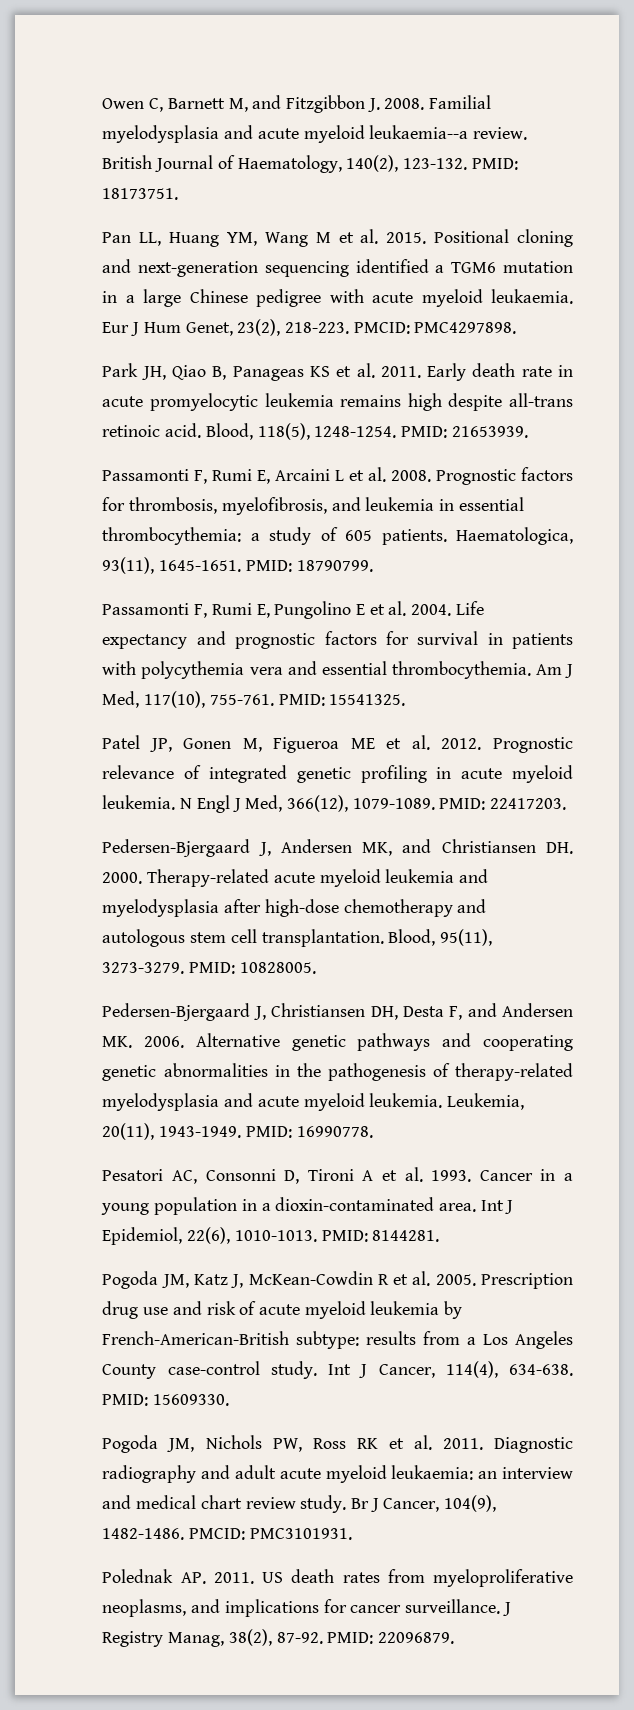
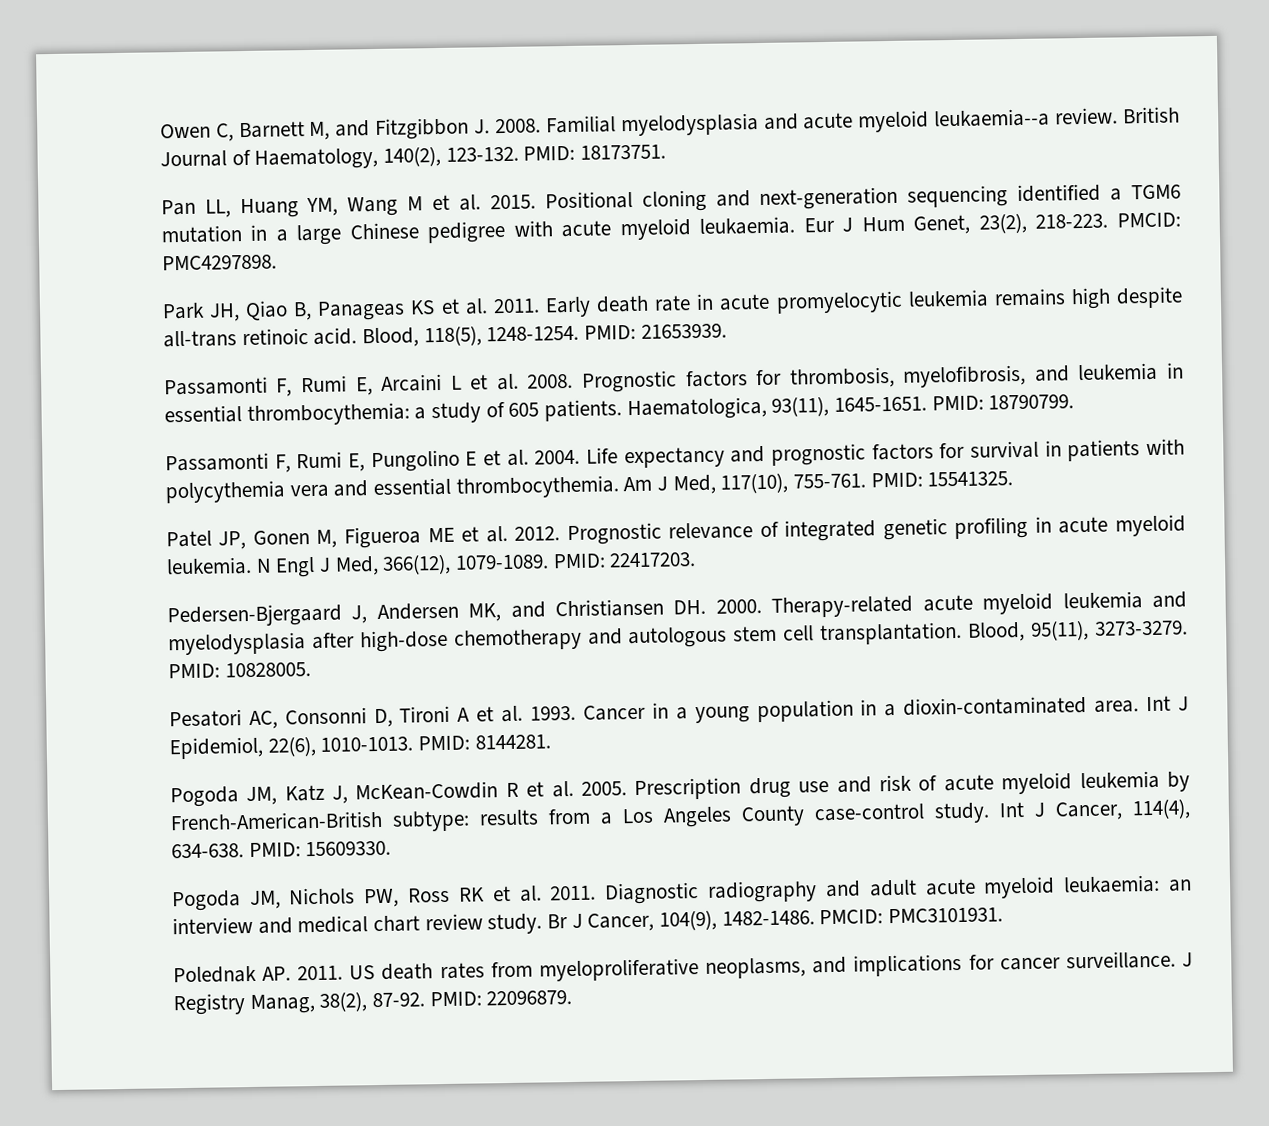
[102,1003,573,1021] [102,1033,573,1051] [102,1063,573,1081] [102,1093,525,1111] [102,1123,373,1140] // Pedersen-Bjergaard J, Christiansen DH, Desta F, and Andersen MK. 2006. Alternative genetic pathways and cooperating genetic abnormalities in the pathogenesis of therapy-related myelodysplasia and acute myeloid leukemia. Leukemia, 20(11), 1943-1949. PMID: 16990778. -> (311, 670) none

